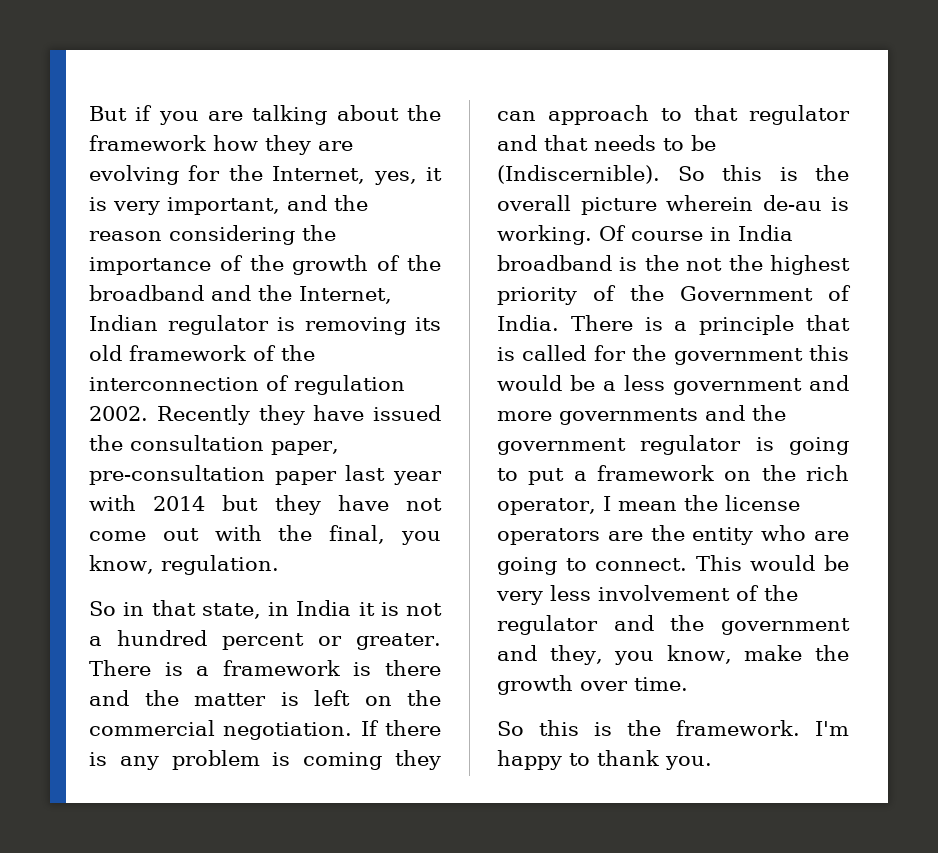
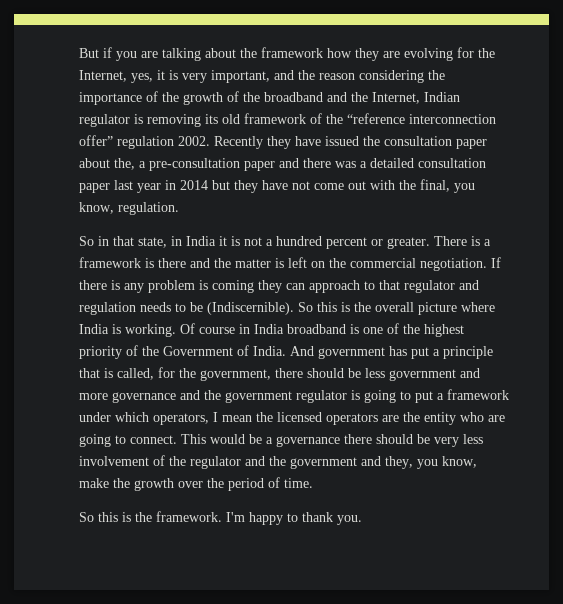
[89,375,289,391] interconnection of -> [347,113,496,124] [79,135,113,146] “reference interconnection offer”
[271,441,339,455] [89,465,265,485] paper, pre-consultation -> [456,139,487,149] [79,158,486,171] paper about the, a pre-consultation paper and there was a detailed consultation
[89,495,136,511] with -> [165,180,176,190] in
[544,135,588,151] that -> [79,302,136,315] regulation
[666,195,822,211] wherein de-au -> [461,302,495,312] [79,324,109,334] where India
[644,255,723,271] the not -> [363,323,399,334] one of
[570,315,663,331] There is -> [290,346,429,359] And government has put
[522,345,849,365] [497,375,616,391] called for the government this would be a -> [117,367,361,381] called, for the government, there should be
[559,408,698,425] governments -> [112,392,176,403] governance
[724,465,849,481] [497,498,596,515] on the rich operator, -> [79,412,209,425] under which operators,
[724,495,800,511] license -> [277,412,322,422] licensed
(849, 563) none -> [266,434,430,447] a governance there should be
(628, 686) none -> [207,477,280,491] the period of

